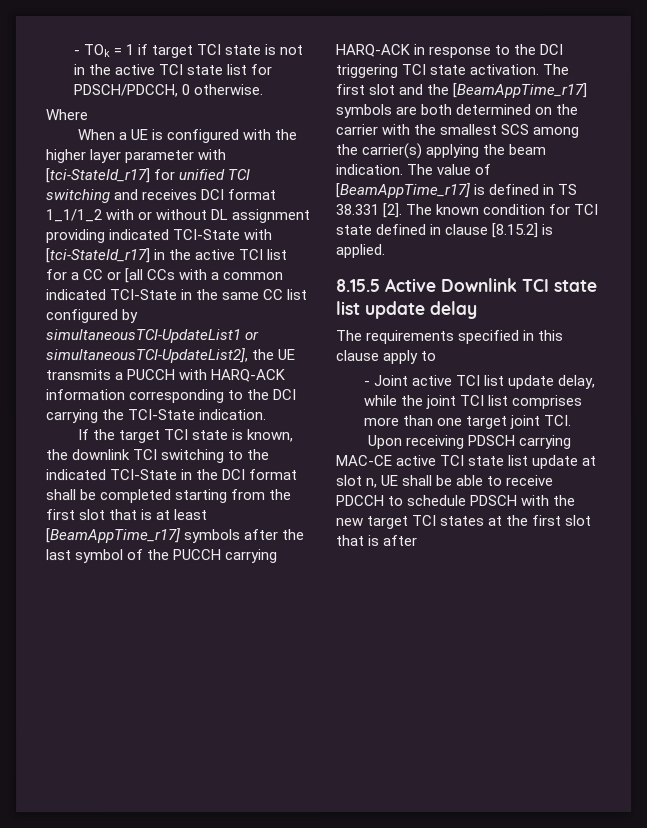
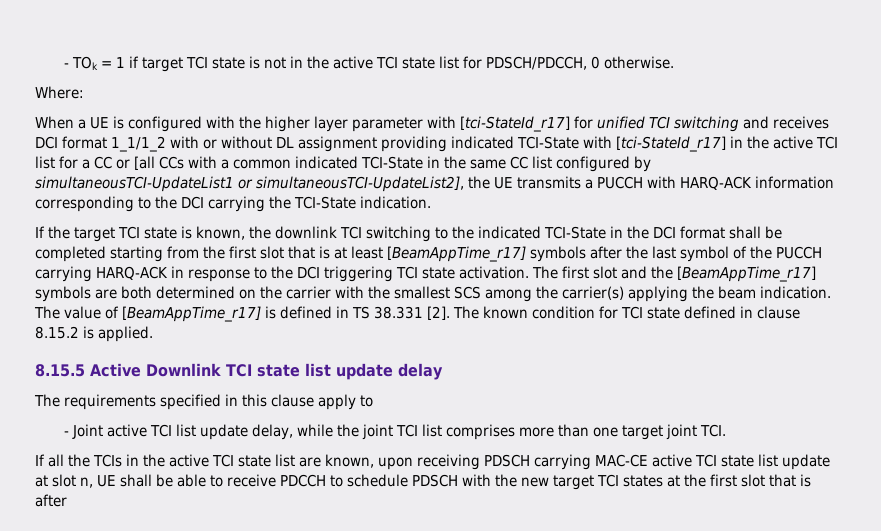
[45,109,88,121] Where -> [35,86,84,99] Where:
[491,222,539,238] [8.15.2] -> [35,326,79,339] 8.15.2
[367,434,403,449] Upon -> [35,454,413,470] If all the TCIs in the active TCI state list are known, upon

